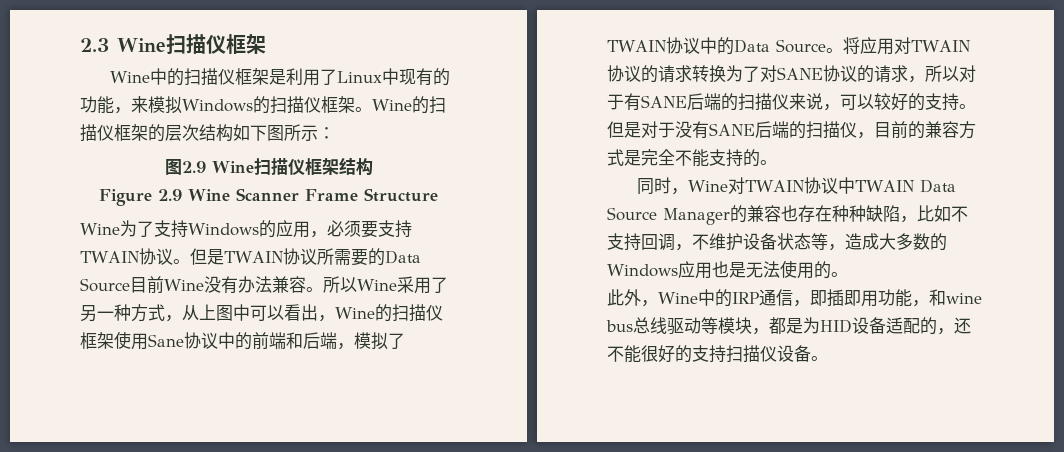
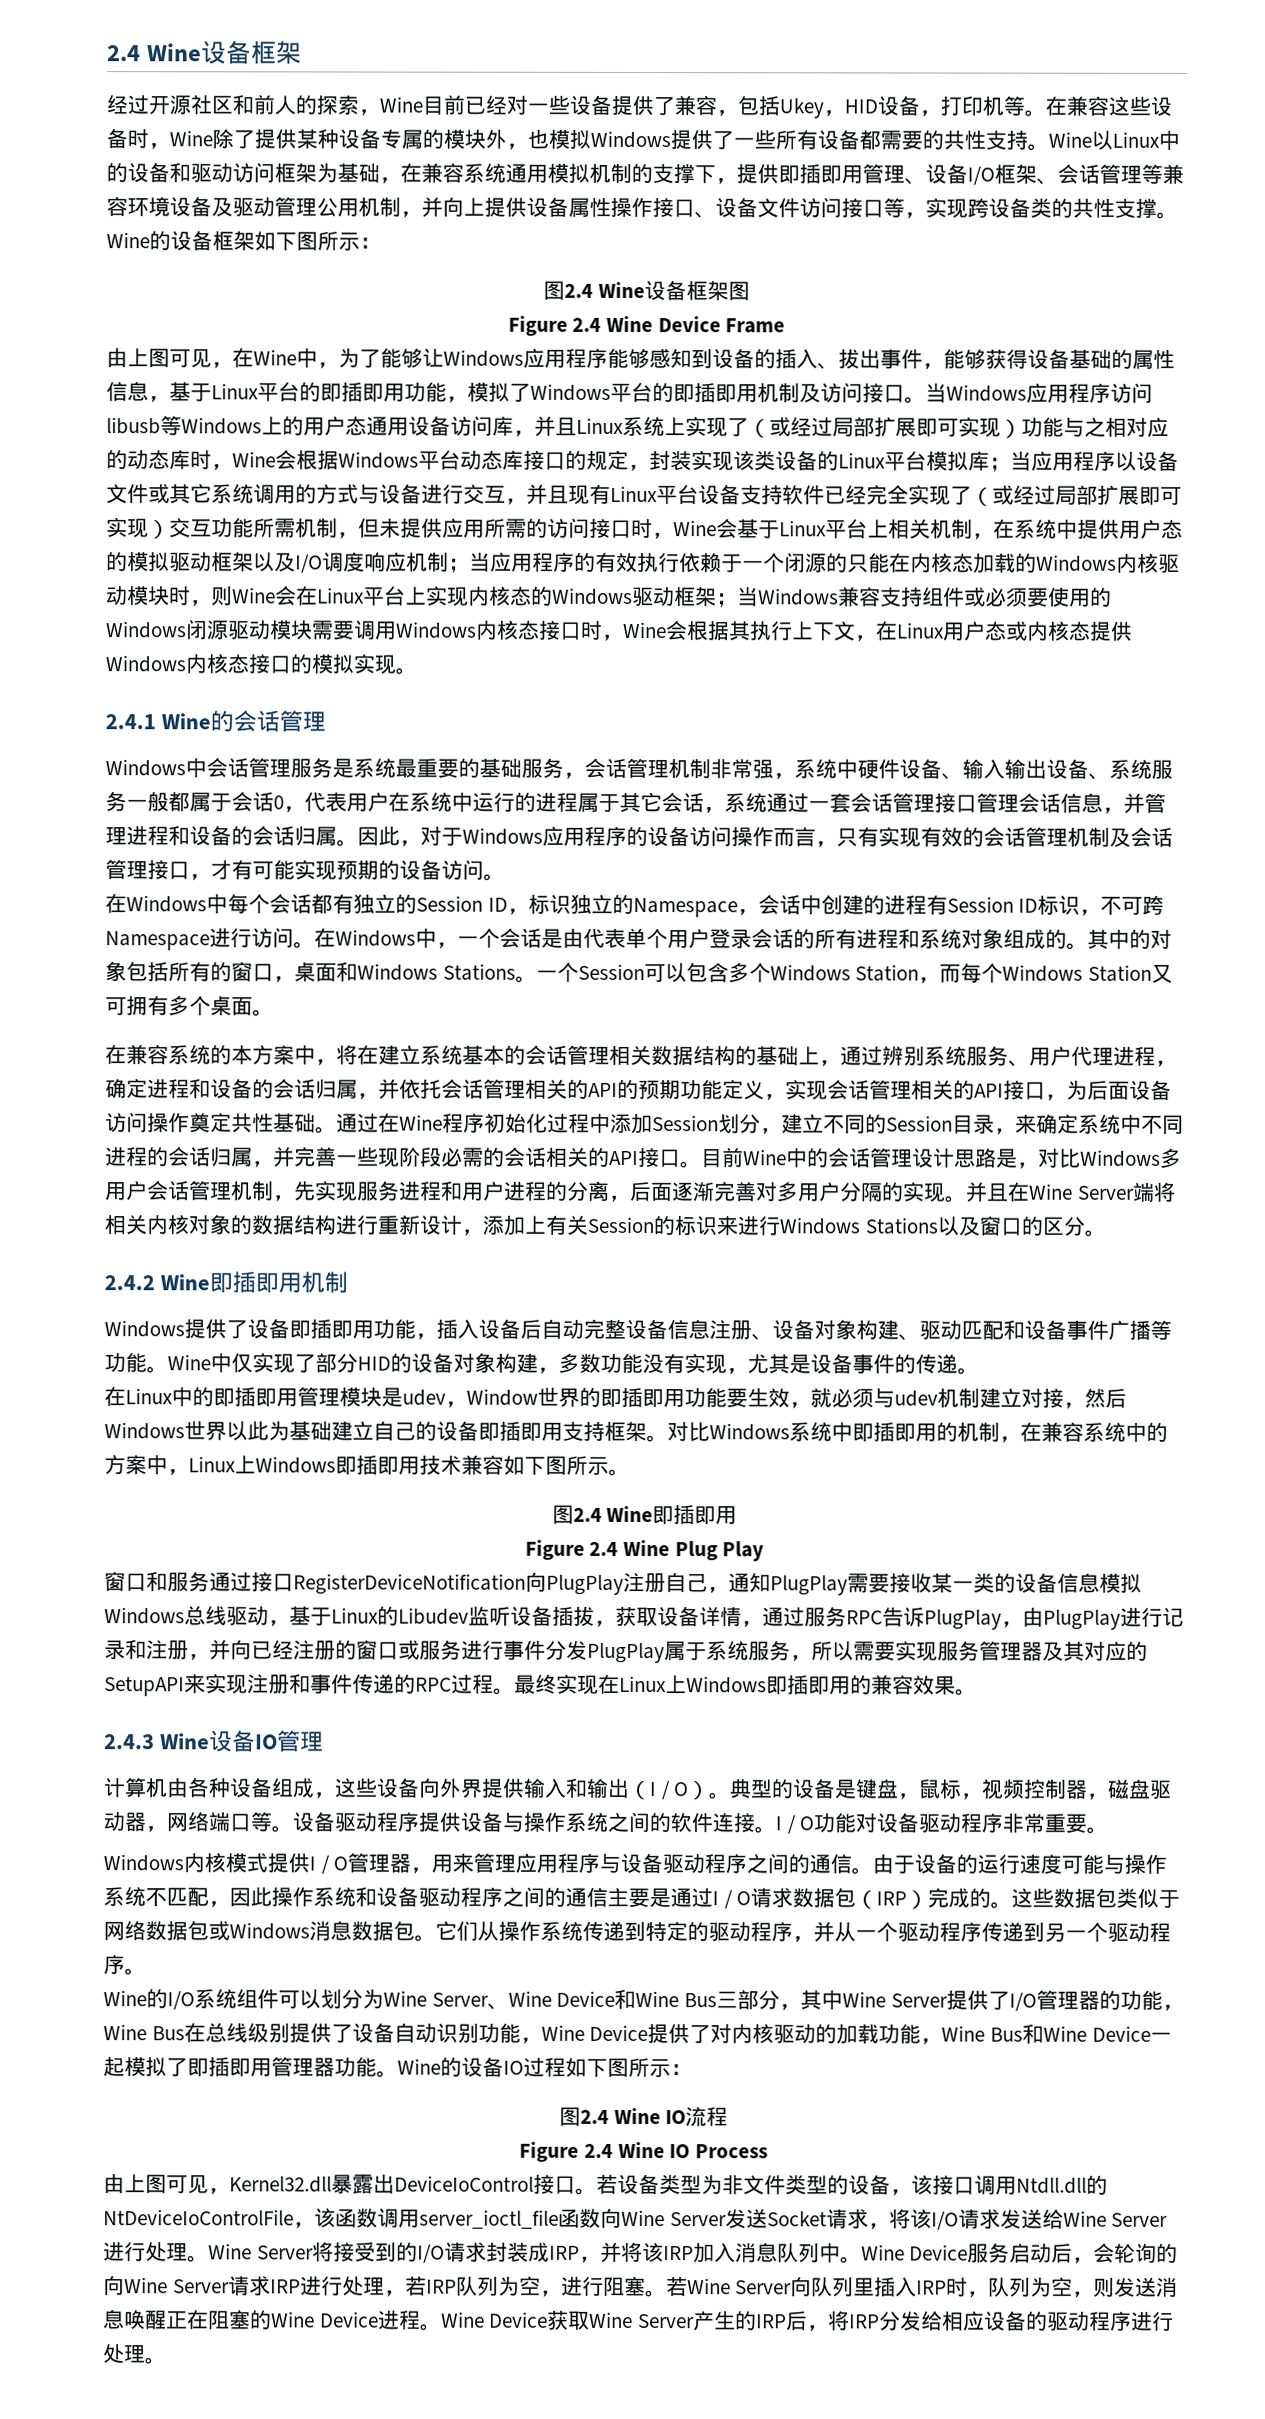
[80,34,266,54] [109,68,450,86] [80,96,446,114] [80,124,335,142] [164,157,373,175] [99,188,438,206] [80,220,412,238] [80,248,421,266] [80,276,448,294] [80,304,443,322] [80,331,405,350] [607,37,971,55] [607,65,976,83] [607,93,976,111] [607,121,976,139] [607,149,777,167] [636,177,956,195] [607,205,968,225] [607,233,947,251] [607,260,848,279] [607,289,982,307] [606,317,971,335] [607,345,811,363] 2.3 Wine扫描仪框架 // Wine中的扫描仪框架是利用了Linux中现有的功能，来模拟Windows的扫描仪框架。Wine的扫描仪框架的层次结构如下图所示： // 图2.9 Wine扫描仪框架结构 // Figure 2.9 Wine Scanner Frame Structure // Wine为了支持Windows的应用，必须要支持TWAIN协议。但是TWAIN协议所需要的Data Source目前Wine没有办法兼容。所以Wine采用了另一种方式，从上图中可以看出，Wine的扫描仪框架使用Sane协议中的前端和后端，模拟了TWAIN协议中的Data Source。将应用对TWAIN协议的请求转换为了对SANE协议的请求，所以对于有SANE后端的扫描仪来说，可以较好的支持。但是对于没有SANE后端的扫描仪，目前的兼容方式是完全不能支持的。 // 同时，Wine对TWAIN协议中TWAIN Data Source Manager的兼容也存在种种缺陷，比如不支持回调，不维护设备状态等，造成大多数的Windows应用也是无法使用的。 // 此外，Wine中的IRP通信，即插即用功能，和wine bus总线驱动等模块，都是为HID设备适配的，还不能很好的支持扫描仪设备 -> [107,40,302,65] [106,94,1172,119] [106,128,1180,151] [106,162,1184,186] [106,196,1178,219] [106,230,381,251] [543,280,750,301] [507,315,786,336] [106,347,1175,370] [106,381,1153,404] [106,415,1169,439] [106,449,1179,472] [106,483,1182,507] [106,517,1183,540] [106,551,1180,574] [106,585,1112,608] [105,619,1133,642] [105,653,417,675] [105,710,327,733] [105,757,1173,780] [105,791,1166,814] [105,825,1173,848] [105,859,505,881] [105,893,1165,918] [105,927,1172,951] [105,961,1174,984] [105,995,274,1017] [105,1044,1177,1067] [105,1078,1172,1101] [105,1112,1184,1135] [105,1146,1182,1169] [105,1180,1176,1203] [104,1214,1106,1237] [104,1271,349,1294] [104,1318,1172,1341] [104,1352,979,1375] [104,1386,1127,1409] [104,1420,1168,1443] [104,1454,630,1476] [551,1504,738,1525] [524,1539,765,1562] [104,1571,1142,1596] [104,1605,1184,1630] [104,1639,1148,1664] [104,1673,977,1697] [104,1730,325,1753] [103,1777,1173,1801] [103,1811,1109,1835] [103,1852,1168,1875] [103,1886,1181,1910] [103,1920,1171,1943] [103,1954,146,1976] [103,1988,1184,2012] [103,2022,1172,2045] [103,2056,692,2078] [558,2106,729,2127] [519,2141,768,2162] [103,2173,1108,2196] [103,2207,1169,2231] [103,2241,1179,2264] [103,2275,1179,2298] [103,2309,1175,2332] [102,2343,146,2364] 2.4 Wine设备框架 // 经过开源社区和前人的探索，Wine目前已经对一些设备提供了兼容，包括Ukey，HID设备，打印机等。在兼容这些设备时，Wine除了提供某种设备专属的模块外，也模拟Windows提供了一些所有设备都需要的共性支持。Wine以Linux中的设备和驱动访问框架为基础，在兼容系统通用模拟机制的支撑下，提供即插即用管理、设备I/O框架、会话管理等兼容环境设备及驱动管理公用机制，并向上提供设备属性操作接口、设备文件访问接口等，实现跨设备类的共性支撑。Wine的设备框架如下图所示： // 图2.4 Wine设备框架图 // Figure 2.4 Wine Device Frame // 由上图可见，在Wine中，为了能够让Windows应用程序能够感知到设备的插入、拔出事件，能够获得设备基础的属性信息，基于Linux平台的即插即用功能，模拟了Windows平台的即插即用机制及访问接口。当Windows应用程序访问libusb等Windows上的用户态通用设备访问库，并且Linux系统上实现了（或经过局部扩展即可实现）功能与之相对应的动态库时，Wine会根据Windows平台动态库接口的规定，封装实现该类设备的Linux平台模拟库；当应用程序以设备文件或其它系统调用的方式与设备进行交互，并且现有Linux平台设备支持软件已经完全实现了（或经过局部扩展即可实现）交互功能所需机制，但未提供应用所需的访问接口时，Wine会基于Linux平台上相关机制，在系统中提供用户态的模拟驱动框架以及I/O调度响应机制；当应用程序的有效执行依赖于一个闭源的只能在内核态加载的Windows内核驱动模块时，则Wine会在Linux平台上实现内核态的Windows驱动框架；当Windows兼容支持组件或必须要使用的Windows闭源驱动模块需要调用Windows内核态接口时，Wine会根据其执行上下文，在Linux用户态或内核态提供Windows内核态接口的模拟实现。 // 2.4.1 Wine的会话管理 // Windows中会话管理服务是系统最重要的基础服务，会话管理机制非常强，系统中硬件设备、输入输出设备、系统服务一般都属于会话0，代表用户在系统中运行的进程属于其它会话，系统通过一套会话管理接口管理会话信息，并管理进程和设备的会话归属。因此，对于Windows应用程序的设备访问操作而言，只有实现有效的会话管理机制及会话管理接口，才有可能实现预期的设备访问。 // 在Windows中每个会话都有独立的Session ID，标识独立的Namespace，会话中创建的进程有Session ID标识，不可跨Namespace进行访问。在Windows中，一个会话是由代表单个用户登录会话的所有进程和系统对象组成的。其中的对象包括所有的窗口，桌面和Windows Stations。一个Session可以包含多个Windows Station，而每个Windows Station又可拥有多个桌面。 // 在兼容系统的本方案中，将在建立系统基本的会话管理相关数据结构的基础上，通过辨别系统服务、用户代理进程，确定进程和设备的会话归属，并依托会话管理相关的API的预期功能定义，实现会话管理相关的API接口，为后面设备访问操作奠定共性基础。通过在Wine程序初始化过程中添加Session划分，建立不同的Session目录，来确定系统中不同进程的会话归属，并完善一些现阶段必需的会话相关的API接口。目前Wine中的会话管理设计思路是，对比Windows多用户会话管理机制，先实现服务进程和用户进程的分离，后面逐渐完善对多用户分隔的实现。并且在Wine Server端将相关内核对象的数据结构进行重新设计，添加上有关Session的标识来进行Windows Stations以及窗口的区分。 // 2.4.2 Wine即插即用机制 // Windows提供了设备即插即用功能，插入设备后自动完整设备信息注册、设备对象构建、驱动匹配和设备事件广播等功能。Wine中仅实现了部分HID的设备对象构建，多数功能没有实现，尤其是设备事件的传递。 // 在Linux中的即插即用管理模块是udev，Window世界的即插即用功能要生效，就必须与udev机制建立对接，然后Windows世界以此为基础建立自己的设备即插即用支持框架。对比Windows系统中即插即用的机制，在兼容系统中的方案中，Linux上Windows即插即用技术兼容如下图所示。 // 图2.4 Wine即插即用 // Figure 2.4 Wine Plug Play // 窗口和服务通过接口RegisterDeviceNotification向PlugPlay注册自己，通知PlugPlay需要接收某一类的设备信息模拟Windows总线驱动，基于Linux的Libudev监听设备插拔，获取设备详情，通过服务RPC告诉PlugPlay，由PlugPlay进行记录和注册，并向已经注册的窗口或服务进行事件分发PlugPlay属于系统服务，所以需要实现服务管理器及其对应的SetupAPI来实现注册和事件传递的RPC过程。最终实现在Linux上Windows即插即用的兼容效果。 // 2.4.3 Wine设备IO管理 // 计算机由各种设备组成，这些设备向外界提供输入和输出（I / O）。典型的设备是键盘，鼠标，视频控制器，磁盘驱动器，网络端口等。设备驱动程序提供设备与操作系统之间的软件连接。I / O功能对设备驱动程序非常重要。 // Windows内核模式提供I / O管理器，用来管理应用程序与设备驱动程序之间的通信。由于设备的运行速度可能与操作系统不匹配，因此操作系统和设备驱动程序之间的通信主要是通过I / O请求数据包（IRP）完成的。这些数据包类似于网络数据包或Windows消息数据包。它们从操作系统传递到特定的驱动程序，并从一个驱动程序传递到另一个驱动程序。 // Wine的I/O系统组件可以划分为Wine Server、Wine Device和Wine Bus三部分，其中Wine Server提供了I/O管理器的功能，Wine Bus在总线级别提供了设备自动识别功能，Wine Device提供了对内核驱动的加载功能，Wine Bus和Wine Device一起模拟了即插即用管理器功能。Wine的设备IO过程如下图所示： // 图2.4 Wine IO流程 // Figure 2.4 Wine IO Process // 由上图可见，Kernel32.dll暴露出DeviceIoControl接口。若设备类型为非文件类型的设备，该接口调用Ntdll.dll的NtDeviceIoControlFile，该函数调用server_ioctl_file函数向Wine Server发送Socket请求，将该I/O请求发送给Wine Server进行处理。Wine Server将接受到的I/O请求封装成IRP，并将该IRP加入消息队列中。Wine Device服务启动后，会轮询的向Wine Server请求IRP进行处理，若IRP队列为空，进行阻塞。若Wine Server向队列里插入IRP时，队列为空，则发送消息唤醒正在阻塞的Wine Device进程。Wine Device获取Wine Server产生的IRP后，将IRP分发给相应设备的驱动程序进行处理

